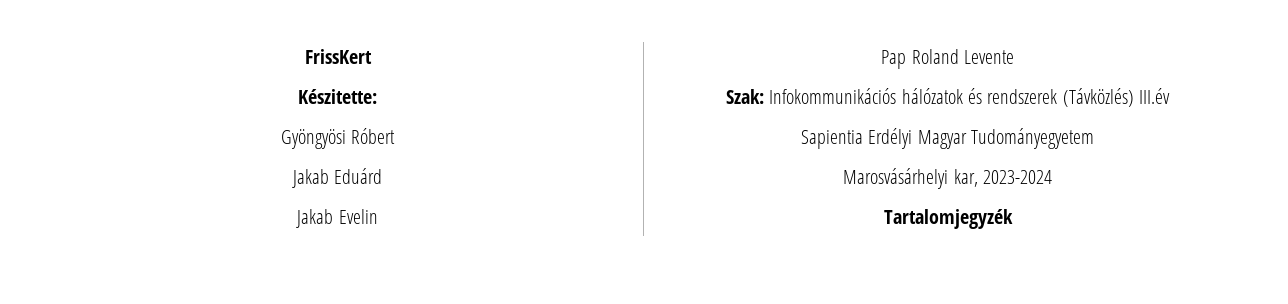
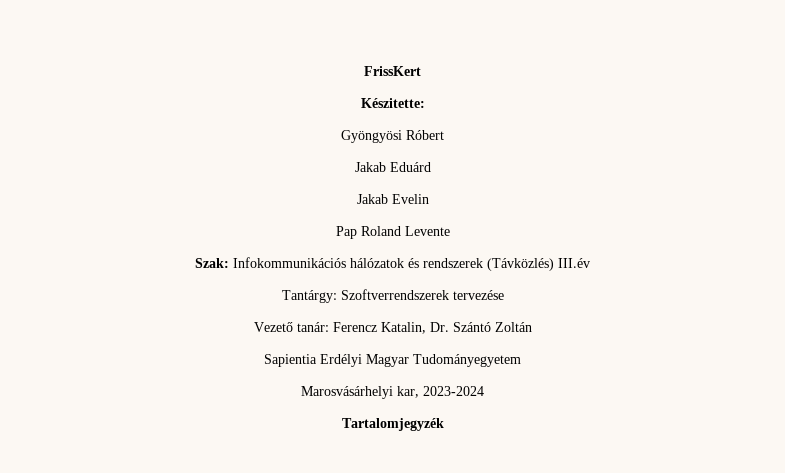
(1170, 96) none -> [281,289,504,303] [253,322,532,334] // Tantárgy: Szoftverrendszerek tervezése // Vezető tanár: Ferencz Katalin, Dr. Szántó Zoltán

